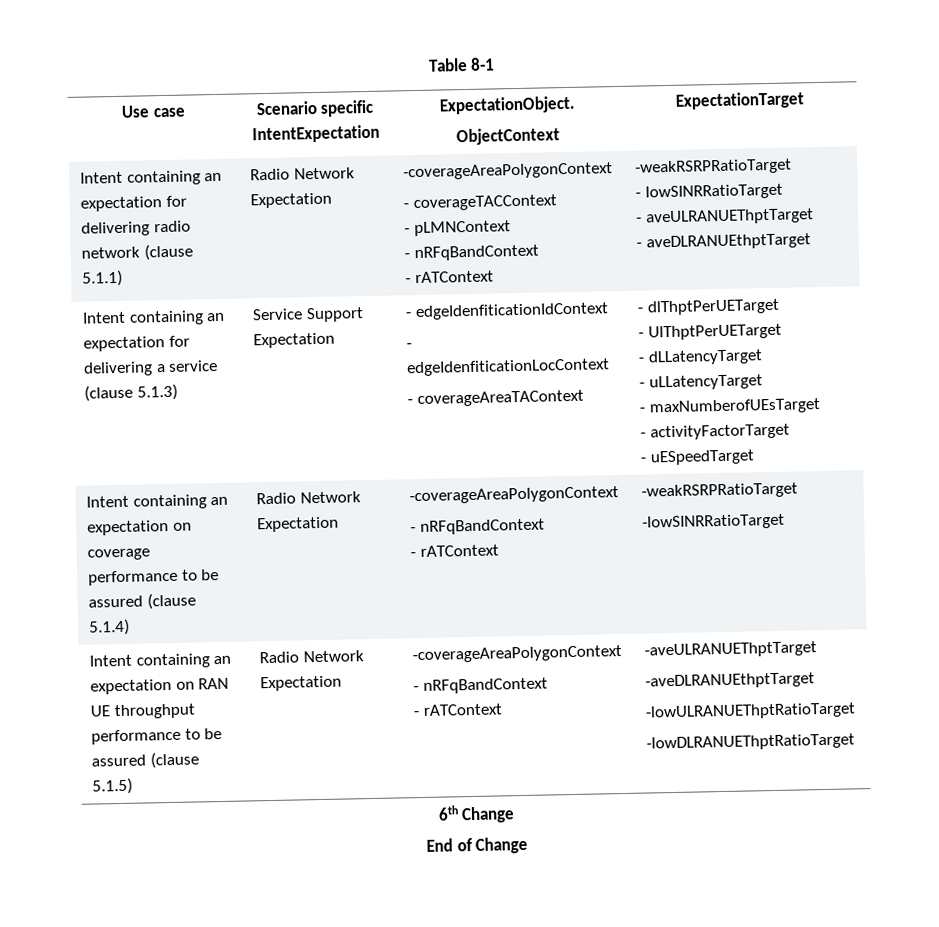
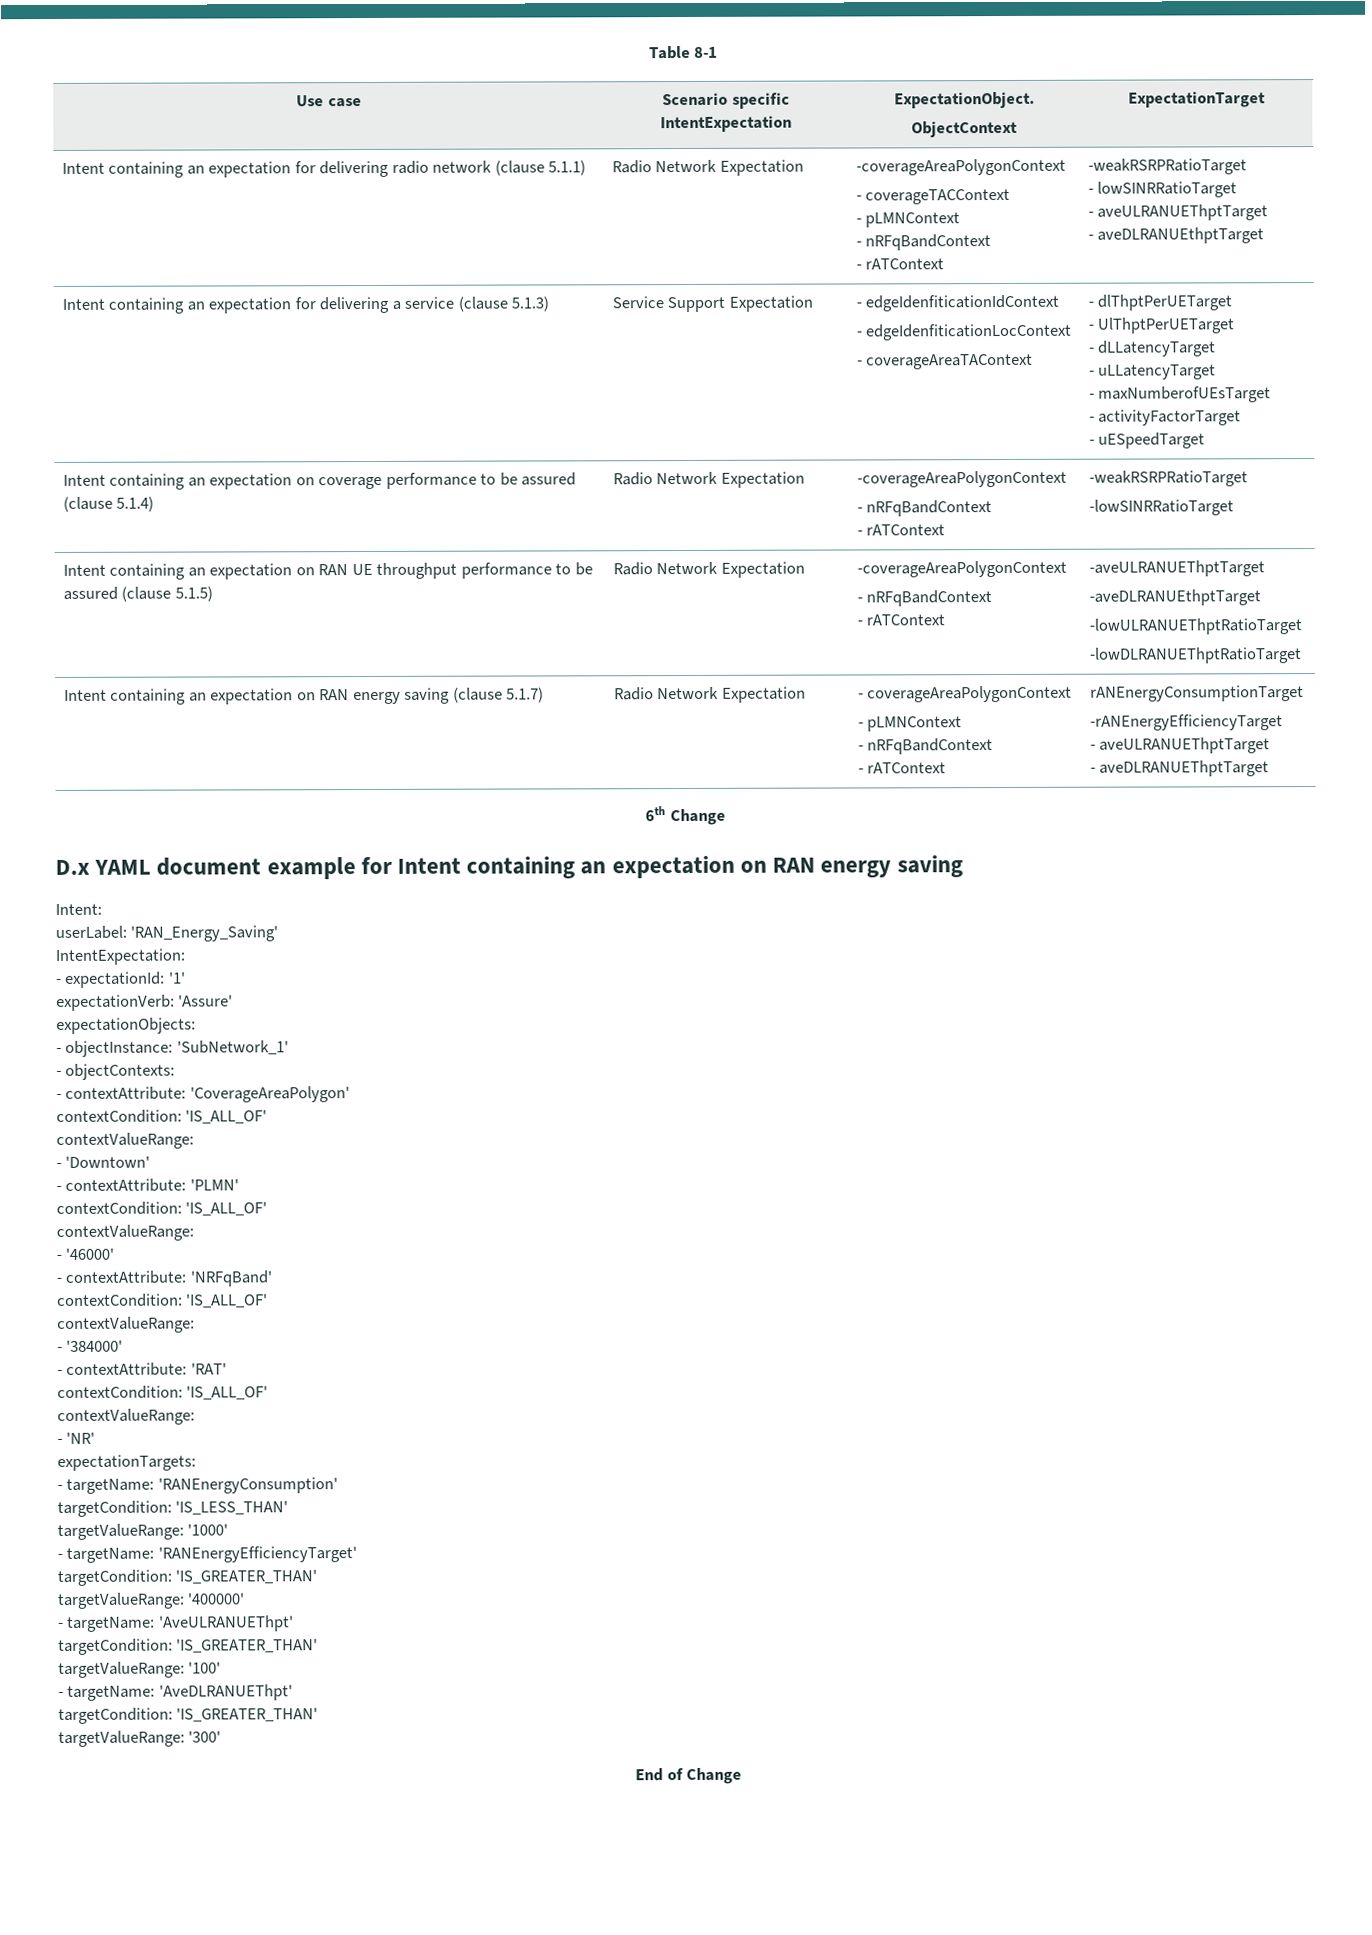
[437,805,516,824] // 6th Change -> [64,687,545,705] [614,686,806,703] [858,685,1073,703] [858,716,963,732] [858,738,994,755] [858,762,947,774] [1090,685,1305,702] [1090,714,1284,731] [1090,737,1271,754] [1090,760,1270,777] [645,806,726,826] [55,855,963,880] [55,903,102,915] [55,925,279,942] [55,948,185,965] [56,971,186,988] [56,994,234,1011] [56,1017,196,1034] [56,1040,289,1057] [56,1063,176,1080] [56,1086,350,1103] [56,1109,268,1124] [56,1132,194,1149] [56,1155,151,1168] [56,1178,239,1192] [56,1201,268,1216] [56,1224,194,1241] [56,1247,115,1260] [56,1270,272,1287] [57,1293,269,1308] [57,1316,195,1333] [57,1339,124,1352] [57,1362,227,1376] [57,1385,269,1400] [57,1408,195,1425] [57,1431,96,1444] [57,1454,196,1471] [57,1477,338,1494] [57,1500,289,1517] [57,1523,229,1540] [57,1546,357,1563] [57,1569,318,1586] [57,1592,245,1609] [58,1615,294,1632] [58,1638,319,1655] [58,1661,222,1678] [58,1684,293,1701] [58,1707,319,1724] [58,1730,222,1747] // Intent containing an expectation on RAN energy saving (clause 5.1.7) | Radio Network Expectation | - coverageAreaPolygonContext // - pLMNContext // - nRFqBandContext // - rATContext | rANEnergyConsumptionTarget // -rANEnergyEfficiencyTarget // - aveULRANUEThptTarget // - aveDLRANUEThptTarget // 6th Change // D.x YAML document example for Intent containing an expectation on RAN energy saving // Intent: // userLabel: 'RAN_Energy_Saving' // IntentExpectation: // - expectationId: '1' // expectationVerb: 'Assure' // expectationObjects: // - objectInstance: 'SubNetwork_1' // - objectContexts: // - contextAttribute: 'CoverageAreaPolygon' // contextCondition: 'IS_ALL_OF' // contextValueRange: // - 'Downtown' // - contextAttribute: 'PLMN' // contextCondition: 'IS_ALL_OF' // contextValueRange: // - '46000' // - contextAttribute: 'NRFqBand' // contextCondition: 'IS_ALL_OF' // contextValueRange: // - '384000' // - contextAttribute: 'RAT' // contextCondition: 'IS_ALL_OF' // contextValueRange: // - 'NR' // expectationTargets: // - targetName: 'RANEnergyConsumption' // targetCondition: 'IS_LESS_THAN' // targetValueRange: '1000' // - targetName: 'RANEnergyEfficiencyTarget' // targetCondition: 'IS_GREATER_THAN' // targetValueRange: '400000' // - targetName: 'AveULRANUEThpt' // targetCondition: 'IS_GREATER_THAN' // targetValueRange: '100' // - targetName: 'AveDLRANUEThpt' // targetCondition: 'IS_GREATER_THAN' // targetValueRange: '300'

